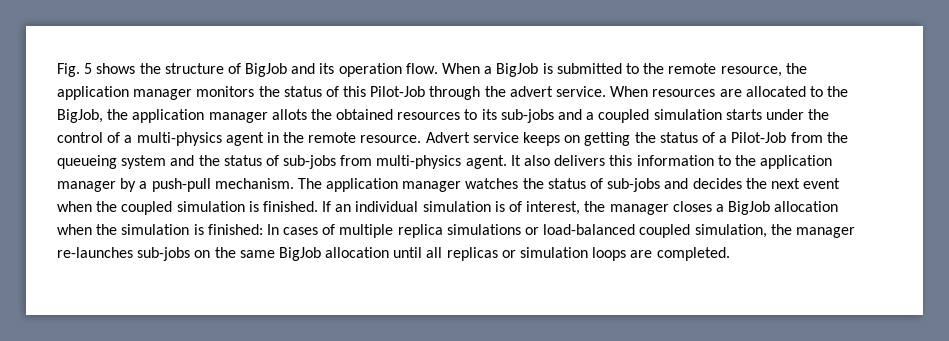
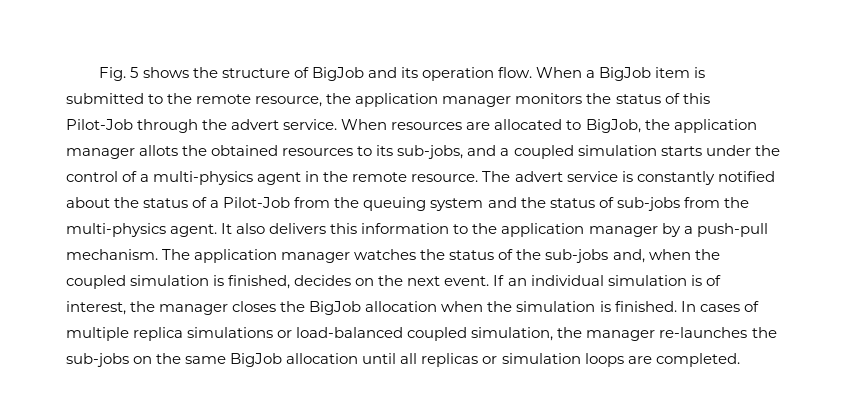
(539, 70) none -> [655,67,691,78] item
[827,86,849,97] the -> (582, 125) none
[500,109,554,123] sub-jobs -> [397,145,464,159] sub-jobs,
[425,132,631,146] Advert service keeps on getting -> [482,171,775,185] [66,197,110,208] The advert service is constantly notified about
[57,155,117,169] queueing -> [363,197,427,211] queuing
(373, 160) none -> [723,197,749,208] the
[607,178,841,192] sub-jobs and decides the next event -> [516,249,645,263] the sub-jobs and,
[262,201,318,212] finished. -> [228,275,490,289] finished, decides on the next event.
[715,204,724,212] a -> [280,301,306,312] the
[207,224,263,235] finished: -> [614,301,677,312] finished.
(133, 252) none -> [751,327,777,338] the

